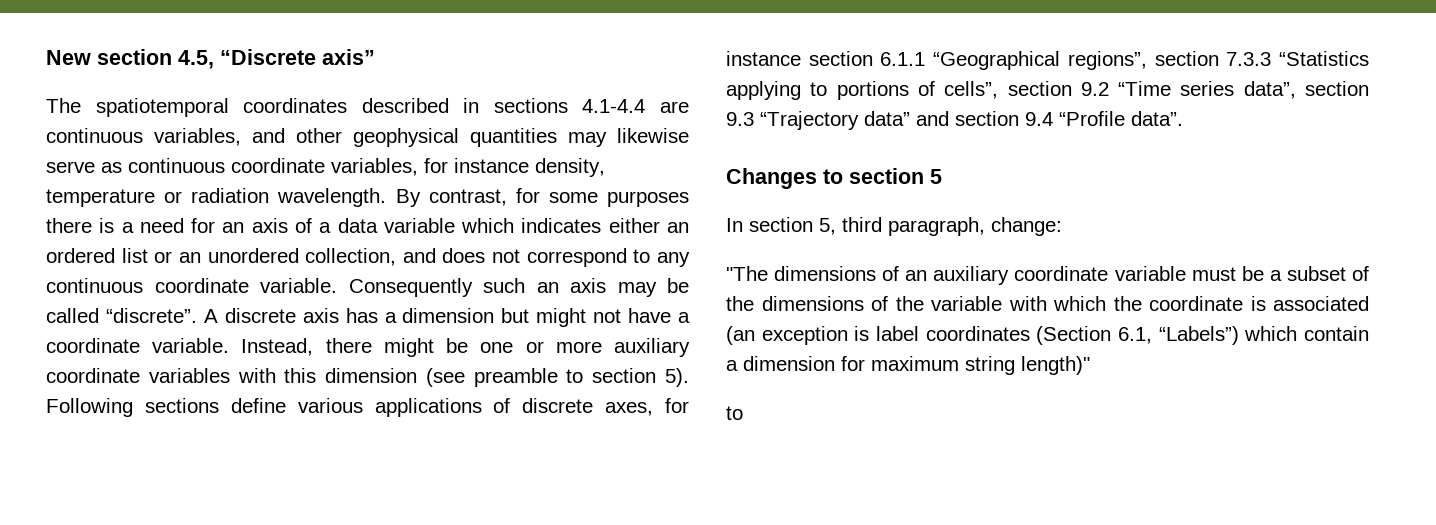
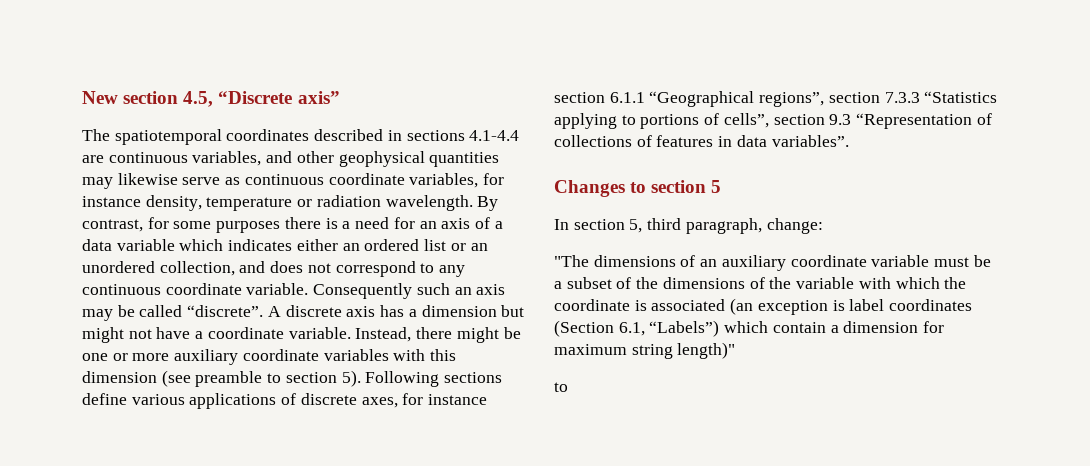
[1080,81,1369,99] [726,111,1183,130] 9.2 “Time series data”, section 9.3 “Trajectory data” and section 9.4 “Profile data”. -> [829,113,992,129] [554,135,849,147] 9.3 “Representation of collections of features in data variables”.

